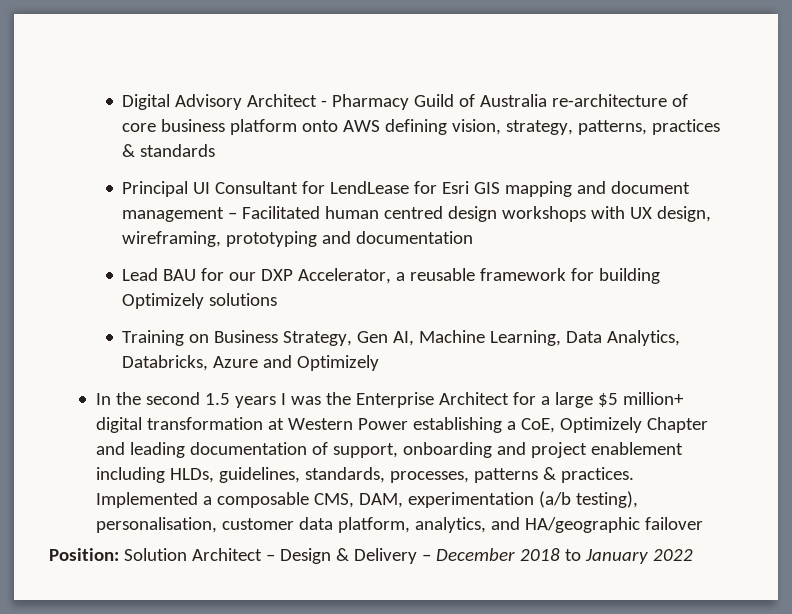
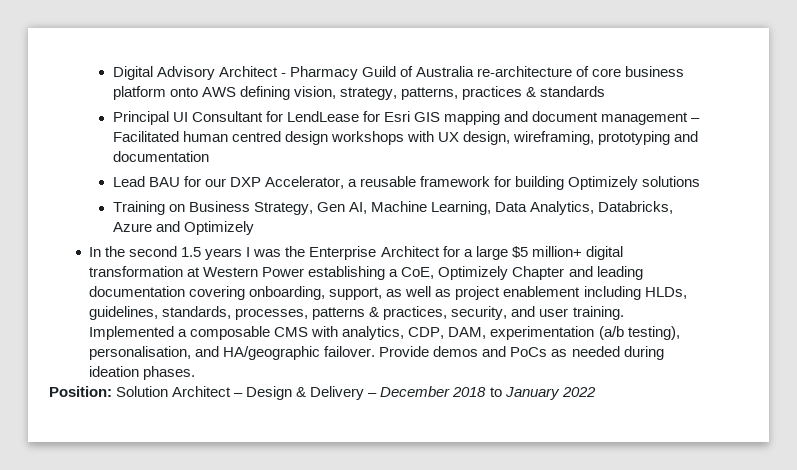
[311,442,526,458] of support, onboarding and -> [189,286,452,300] covering onboarding, support, as well as
[560,467,634,483] [95,492,354,508] practices. Implemented a composable CMS, -> [383,306,624,320] [89,326,445,340] practices, security, and user training. Implemented a composable CMS with analytics, CDP,
[221,517,703,533] customer data platform, analytics, and HA/geographic failover -> [195,346,664,360] [89,366,196,380] and HA/geographic failover. Provide demos and PoCs as needed during ideation phases.

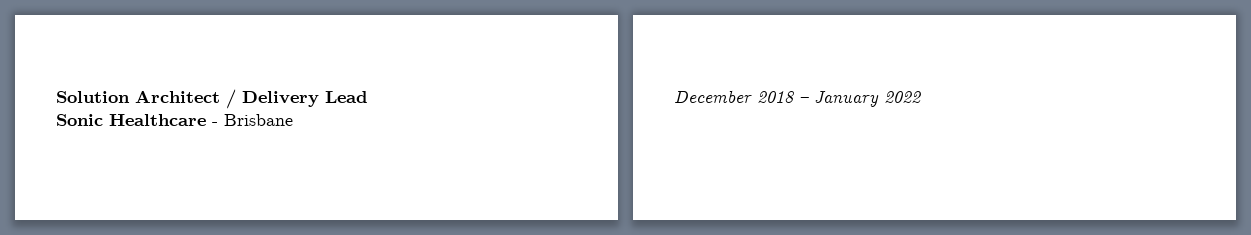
[112,66,685,80] [112,86,606,100] [112,111,701,125] [112,131,699,145] [112,151,209,162] [112,176,701,190] [112,201,674,215] [112,221,254,235] [89,246,623,260] [89,266,643,280] [89,286,687,300] [89,306,624,320] [89,326,680,340] [89,346,664,360] [89,366,196,380] [49,386,378,400] Digital Advisory Architect - Pharmacy Guild of Australia re-architecture of core business platform onto AWS defining vision, strategy, patterns, practices & standards // Principal UI Consultant for LendLease for Esri GIS mapping and document management – Facilitated human centred design workshops with UX design, wireframing, prototyping and documentation // Lead BAU for our DXP Accelerator, a reusable framework for building Optimizely solutions // Training on Business Strategy, Gen AI, Machine Learning, Data Analytics, Databricks, Azure and Optimizely // In the second 1.5 years I was the Enterprise Architect for a large $5 million+ digital transformation at Western Power establishing a CoE, Optimizely Chapter and leading documentation covering onboarding, support, as well as project enablement including HLDs, guidelines, standards, processes, patterns & practices, security, and user training. Implemented a composable CMS with analytics, CDP, DAM, experimentation (a/b testing), personalisation, and HA/geographic failover. Provide demos and PoCs as needed during ideation phases. // Position: Solution Architect – Design & Delivery – -> [56,89,367,109] [56,114,293,126] Solution Architect / Delivery Lead // Sonic Healthcare - Brisbane //
[489,387,502,397] to -> [799,97,809,103] –

